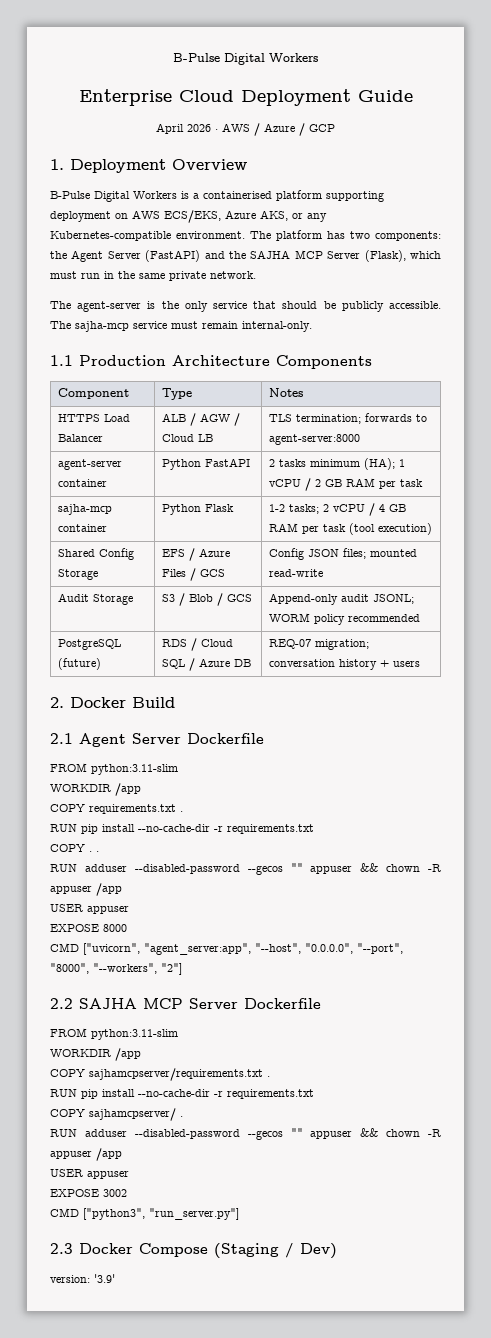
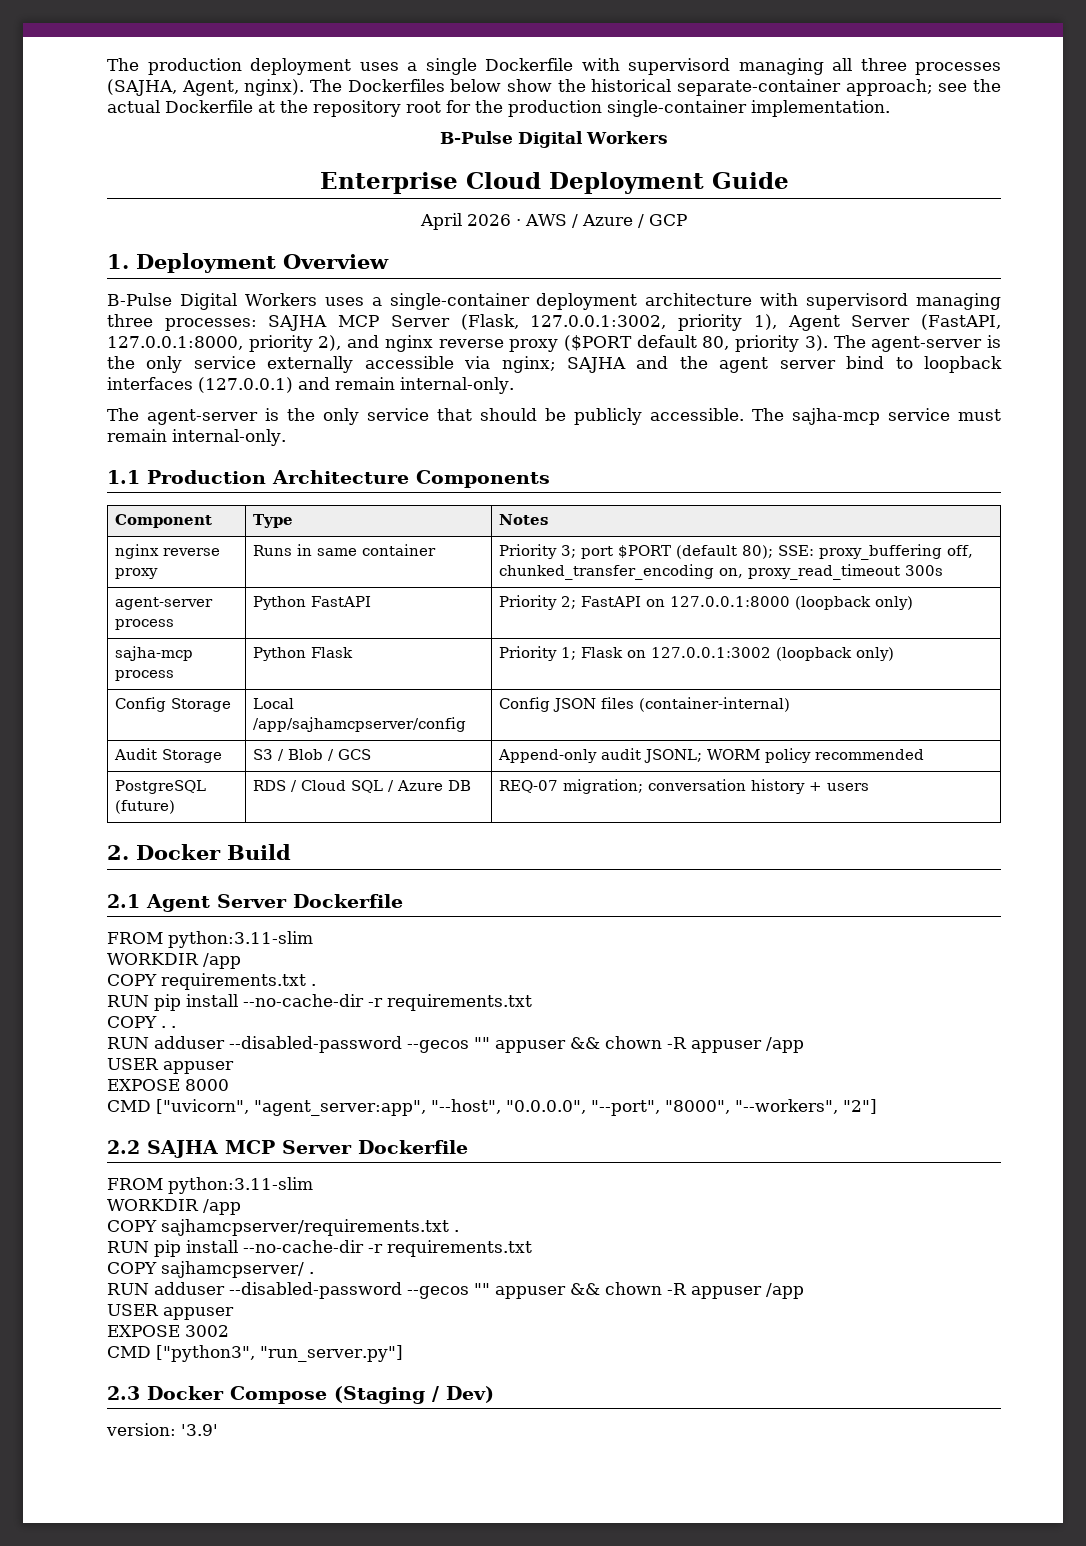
(173, 57) none -> [107,58,1001,75] [107,79,1001,96] [107,100,890,117] The production deployment uses a single Dockerfile with supervisord managing all three processes (SAJHA, Agent, nginx). The Dockerfiles below show the historical separate-container approach; see the actual Dockerfile at the repository root for the production single-container implementation. //
[181,190,384,202] [50,210,327,223] [50,230,441,241] [50,250,441,262] [50,271,256,281] is a containerised platform supporting deployment on AWS ECS/EKS, Azure AKS, or any Kubernetes-compatible environment. The platform has two components: the Agent Server (FastAPI) and the SAJHA MCP Server (Flask), which must run in the same private network. -> [324,293,1001,310] [107,314,1002,331] [107,335,1001,352] [107,356,1003,373] [107,377,514,394] uses a single-container deployment architecture with supervisord managing three processes: SAJHA MCP Server (Flask, 127.0.0.1:3002, priority 1), Agent Server (FastAPI, 127.0.0.1:8000, priority 2), and nginx reverse proxy ($PORT default 80, priority 3). The agent-server is the only service externally accessible via nginx; SAJHA and the agent server bind to loopback interfaces (127.0.0.1) and remain internal-only.
[58,414,131,422] [58,434,104,442] [162,413,241,426] [162,434,214,442] [269,413,428,424] [269,434,361,445] [58,459,123,470] [58,479,108,487] HTTPS Load Balancer | ALB / AGW / Cloud LB | TLS termination; forwards to agent-server:8000 // agent-server container -> [114,544,220,559] [114,568,158,579] [252,544,436,556] [498,544,973,560] [498,564,943,580] [114,597,213,610] [114,619,174,630] nginx reverse proxy | Runs in same container | Priority 3; port $PORT (default 80); SSE: proxy_buffering off, chunked_transfer_encoding on, proxy_read_timeout 300s // agent-server process
[269,458,406,470] [269,478,424,491] [58,504,113,515] [58,524,108,532] 2 tasks minimum (HA); 1 vCPU / 2 GB RAM per task // sajha-mcp container -> [498,595,913,610] [114,646,193,661] [114,670,174,681] Priority 2; FastAPI on 127.0.0.1:8000 (loopback only) // sajha-mcp process
[269,503,407,516] [269,523,433,535] [58,548,135,560] [58,569,99,580] [162,548,231,561] [162,568,226,581] 1-2 tasks; 2 vCPU / 4 GB RAM per task (tool execution) // Shared Config Storage | EFS / Azure Files / GCS -> [498,646,894,661] [114,697,231,712] [252,698,294,709] [252,717,466,732] Priority 1; Flask on 127.0.0.1:3002 (loopback only) // Config Storage | Local /app/sajhamcpserver/config
[343,548,418,559] [269,569,324,577] files; mounted read-write -> [600,697,790,712] files (container-internal)

